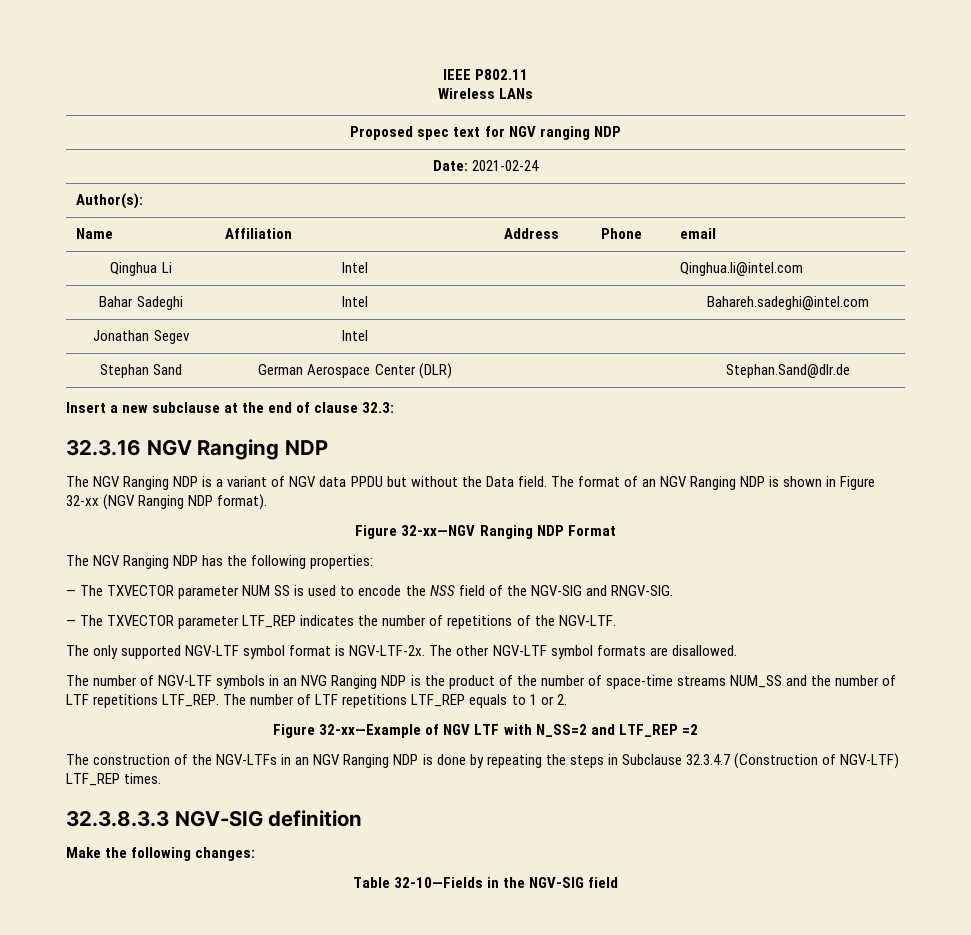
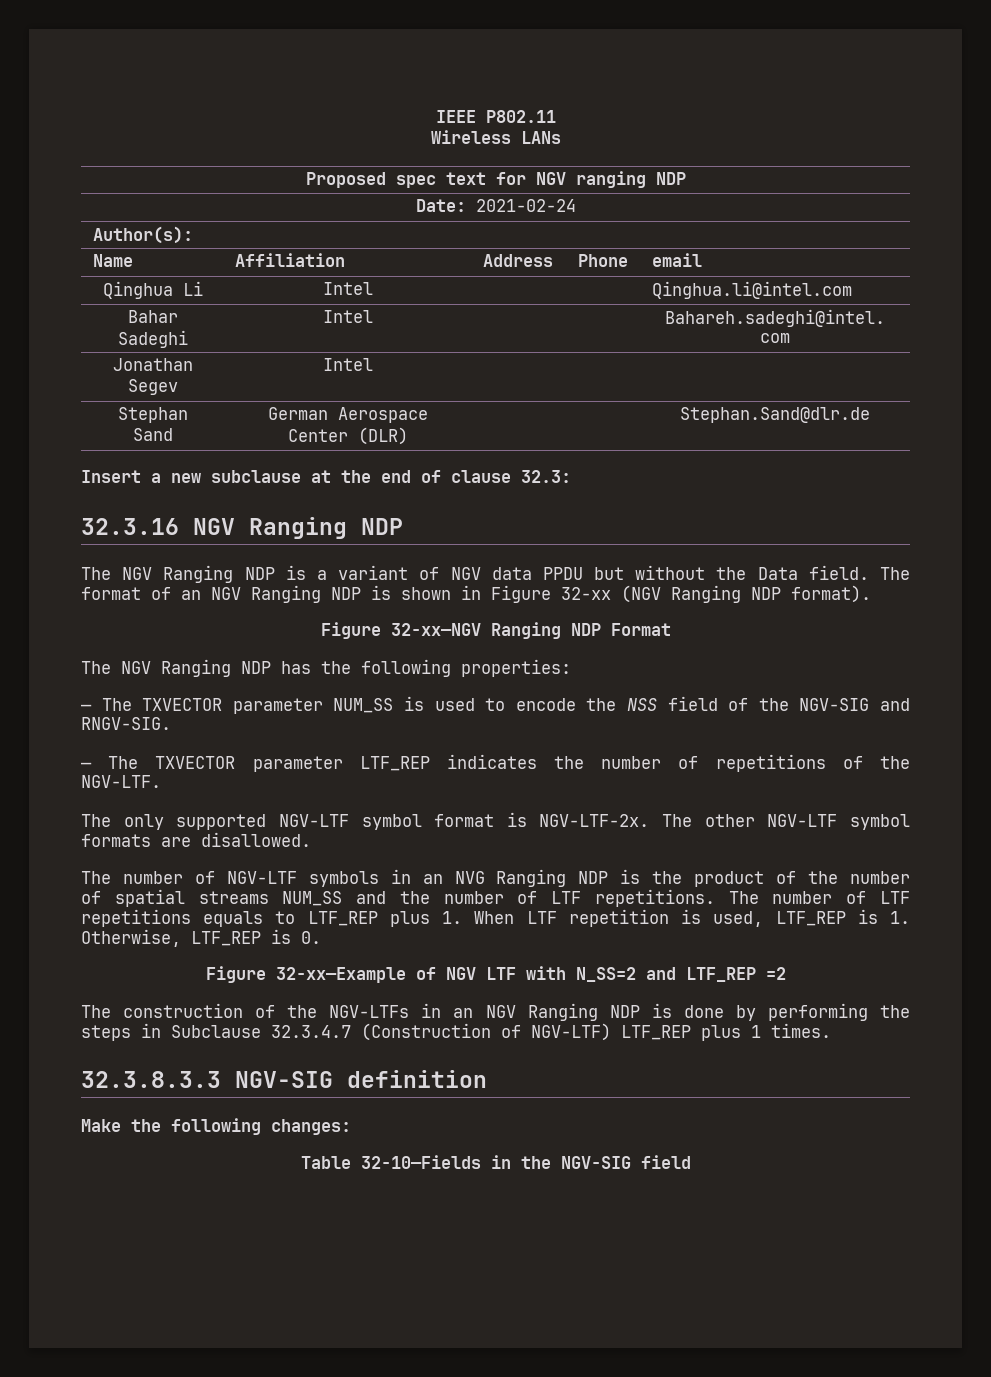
[242,585,291,596] NUM SS -> [333,698,394,713] NUM_SS
[605,675,673,689] space-time -> [114,889,185,907] spatial
[93,694,220,708] repetitions LTF_REP. -> [594,889,715,907] repetitions.
[411,694,466,707] LTF_REP -> (191, 918) none
[529,694,567,705] 1 or 2. -> [307,909,911,927] [81,929,321,947] LTF_REP plus 1. When LTF repetition is used, LTF_REP is 1. Otherwise, LTF_REP is 0.
[486,754,542,768] repeating -> [767,1003,868,1021] performing
(120, 779) none -> [701,1025,761,1041] plus 1

